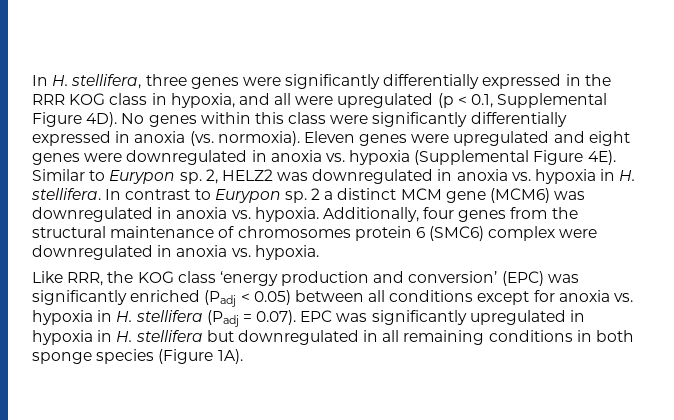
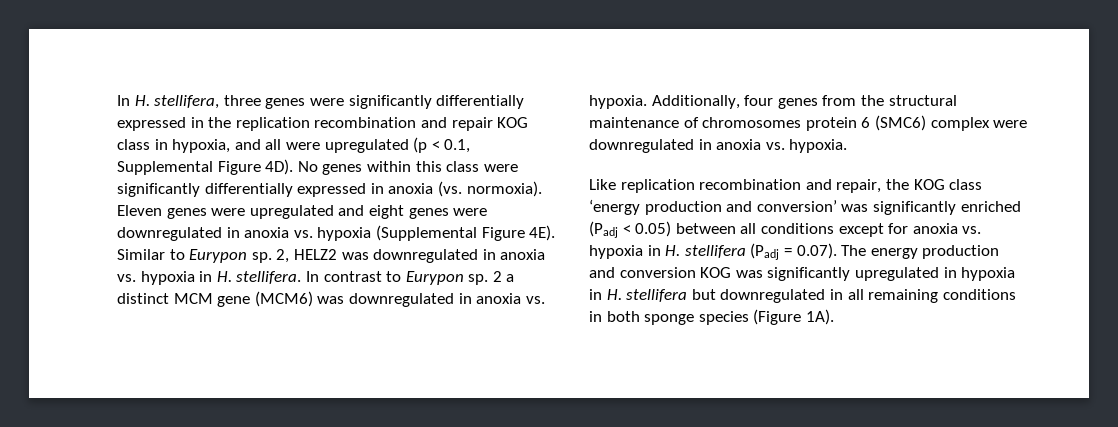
[32,94,65,105] RRR -> [235,117,493,131] replication recombination and repair
[67,272,104,286] RRR, -> [620,179,882,193] replication recombination and repair,
[501,271,544,286] (EPC) -> (837, 206) none
[300,310,333,322] EPC -> [841,245,1000,259] [589,267,732,278] The energy production and conversion KOG

